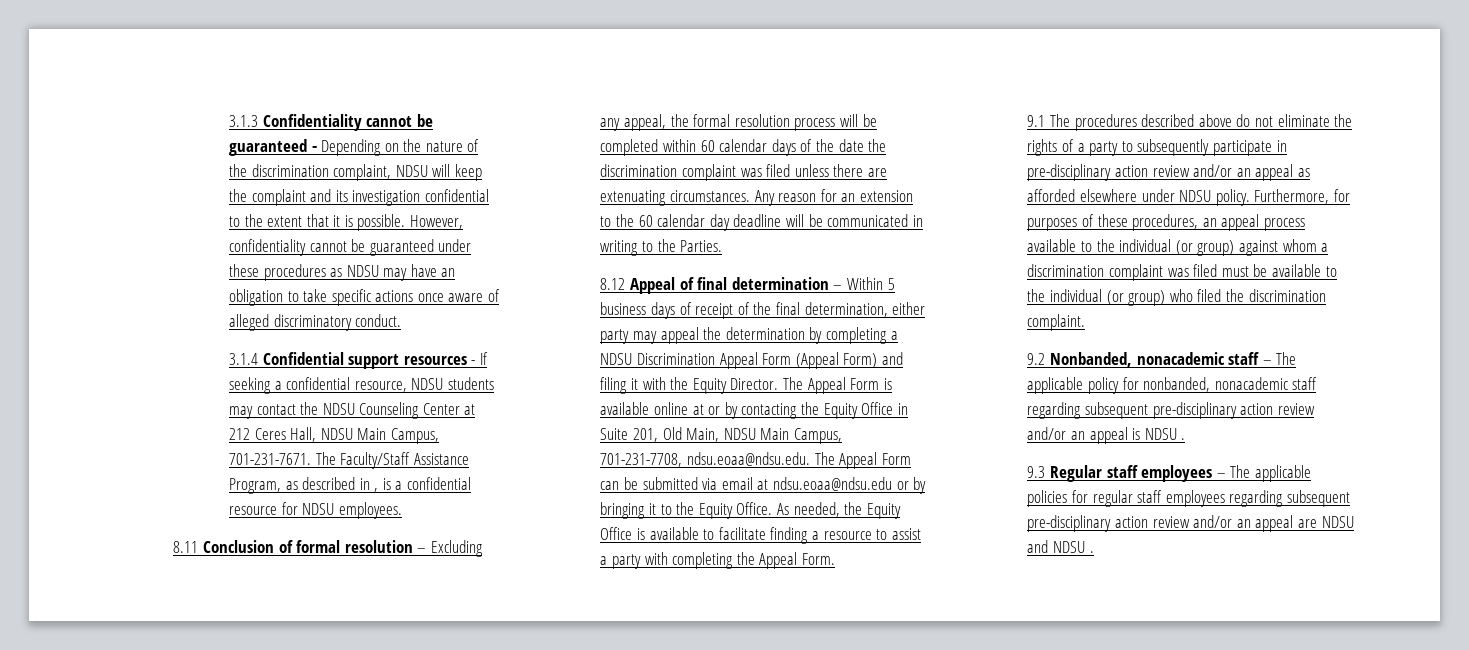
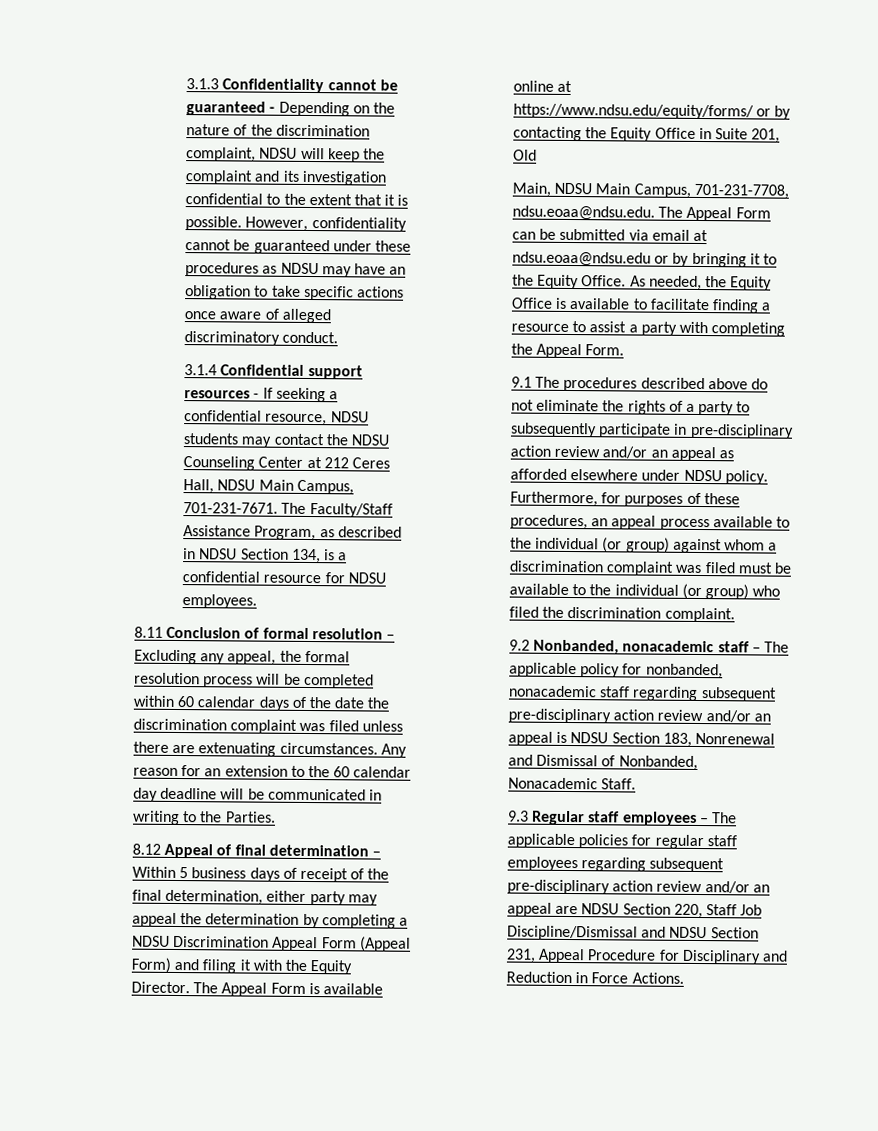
[374,488,379,492] , -> [199,548,321,564] NDSU Section 134,
(704, 409) none -> [513,103,755,120] https://www.ndsu.edu/equity/forms/
(682, 433) none -> (538, 155) //
[1181,438,1186,440] . -> [611,732,775,747] [508,754,698,770] [508,777,637,790] Section 183, Nonrenewal and Dismissal of Nonbanded, Nonacademic Staff.
[1027,540,1094,553] and NDSU . -> [622,903,763,919] [507,925,759,941] [506,948,788,965] [506,971,684,984] Section 220, Staff Job Discipline/Dismissal and NDSU Section 231, Appeal Procedure for Disciplinary and Reduction in Force Actions.

